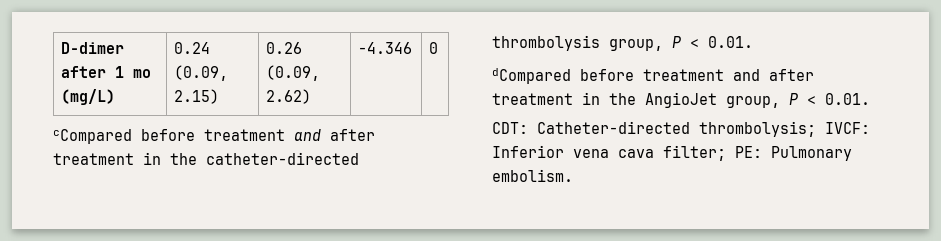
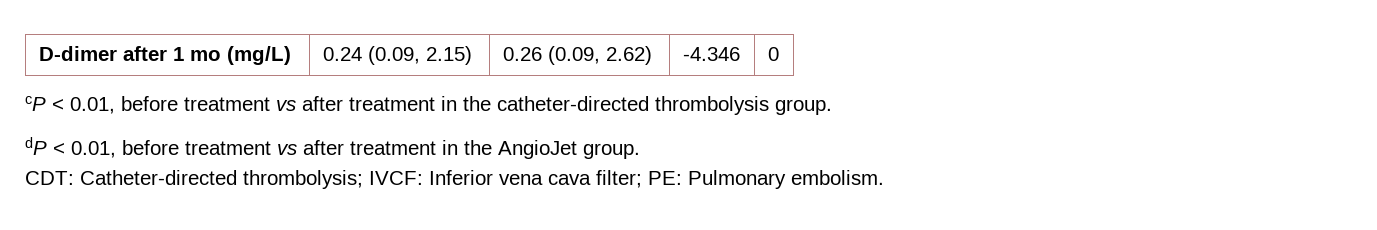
[53,129,321,144] cCompared before treatment and -> [25,96,296,114] cP < 0.01, before treatment vs
[609,36,753,51] [492,68,760,84] group, P < 0.01. // dCompared before treatment and -> [775,99,832,115] [25,137,297,158] group. // dP < 0.01, before treatment vs
[726,93,870,108] group, P < 0.01. -> [583,143,640,159] group.

